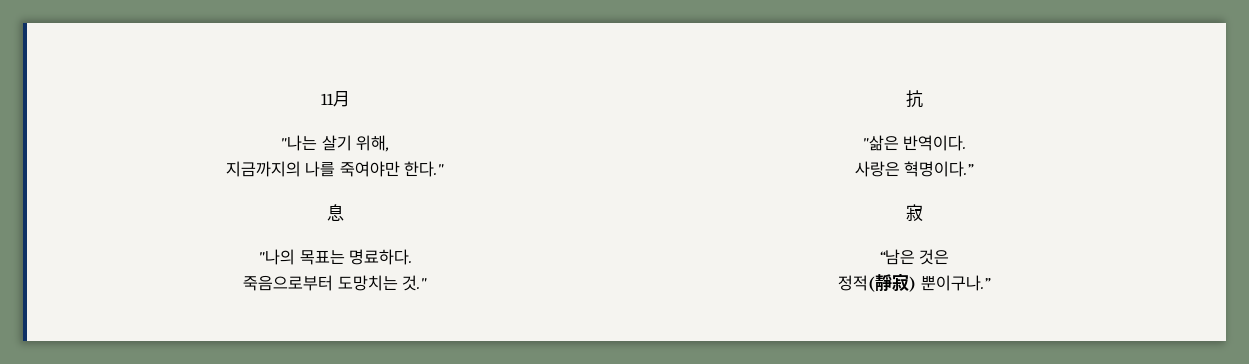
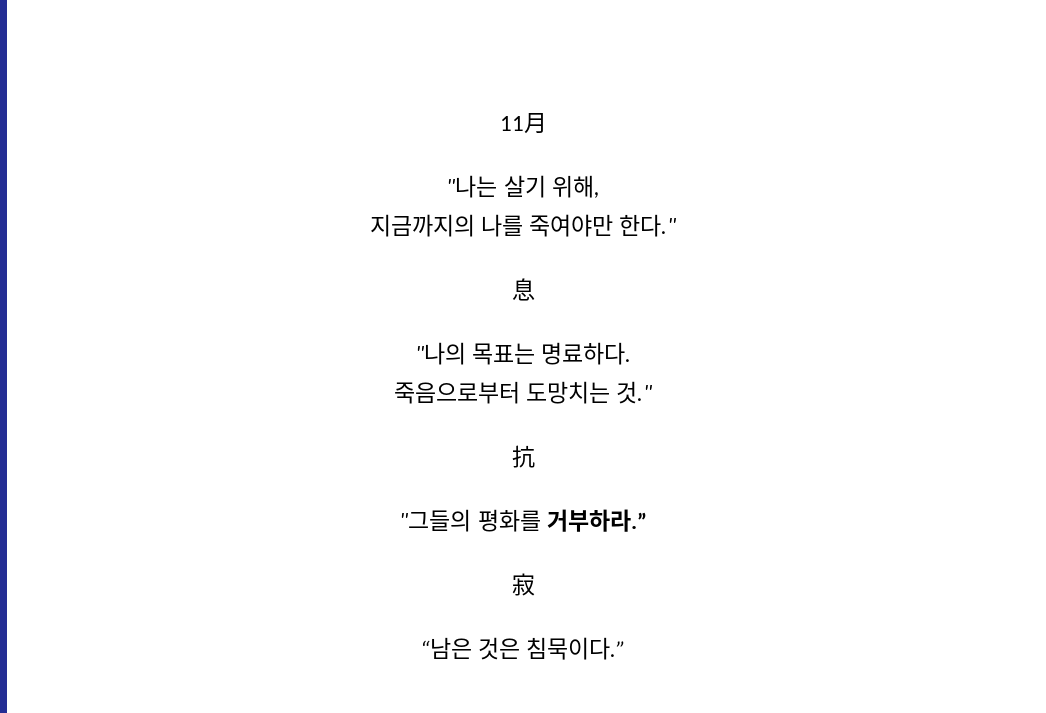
[861,135,967,151] [854,161,975,177] "삶은 반역이다. // 사랑은 혁명이다.” -> [399,509,647,532] "그들의 평화를 거부하라.”
[838,274,991,292] // 정적(靜寂) 뿐이구나.” -> [526,637,627,660] 침묵이다.”

